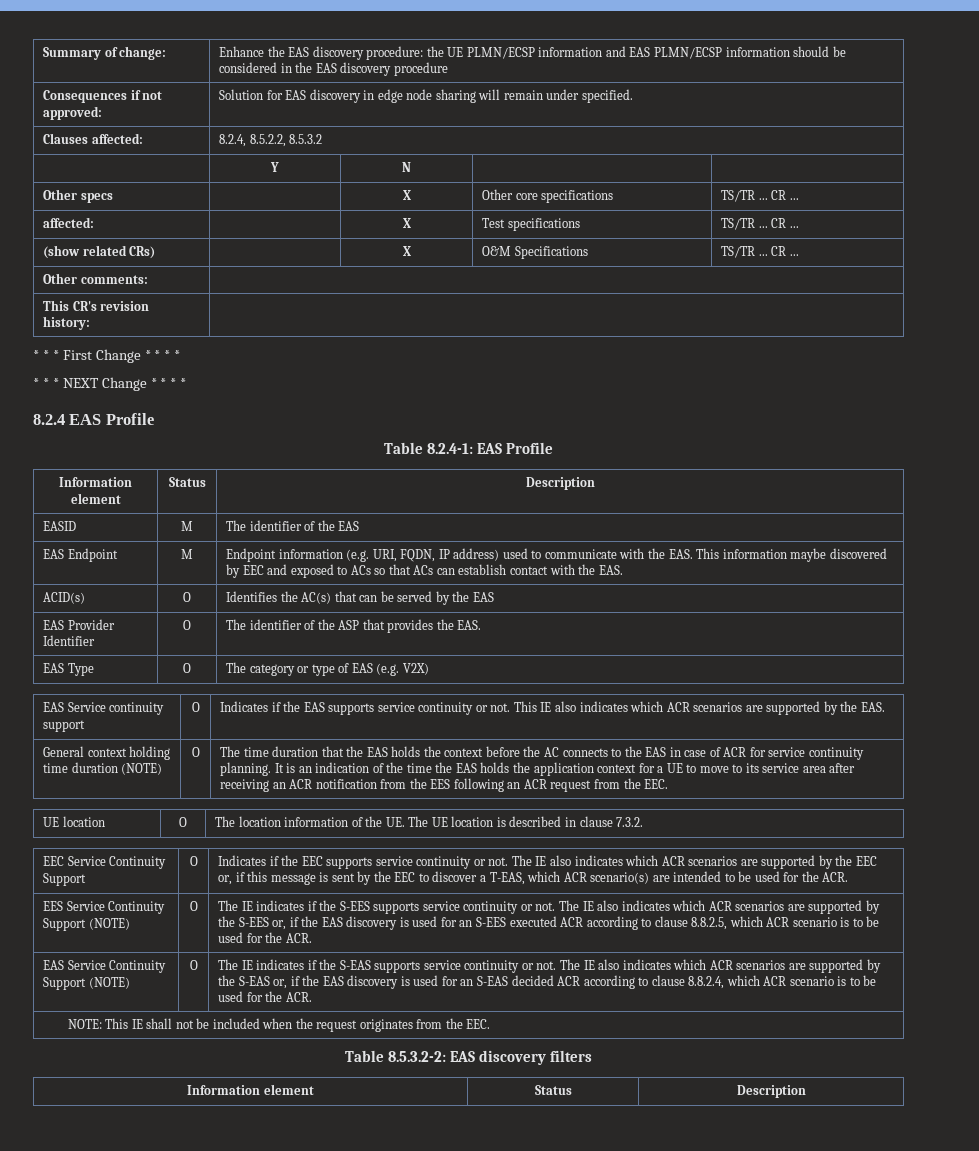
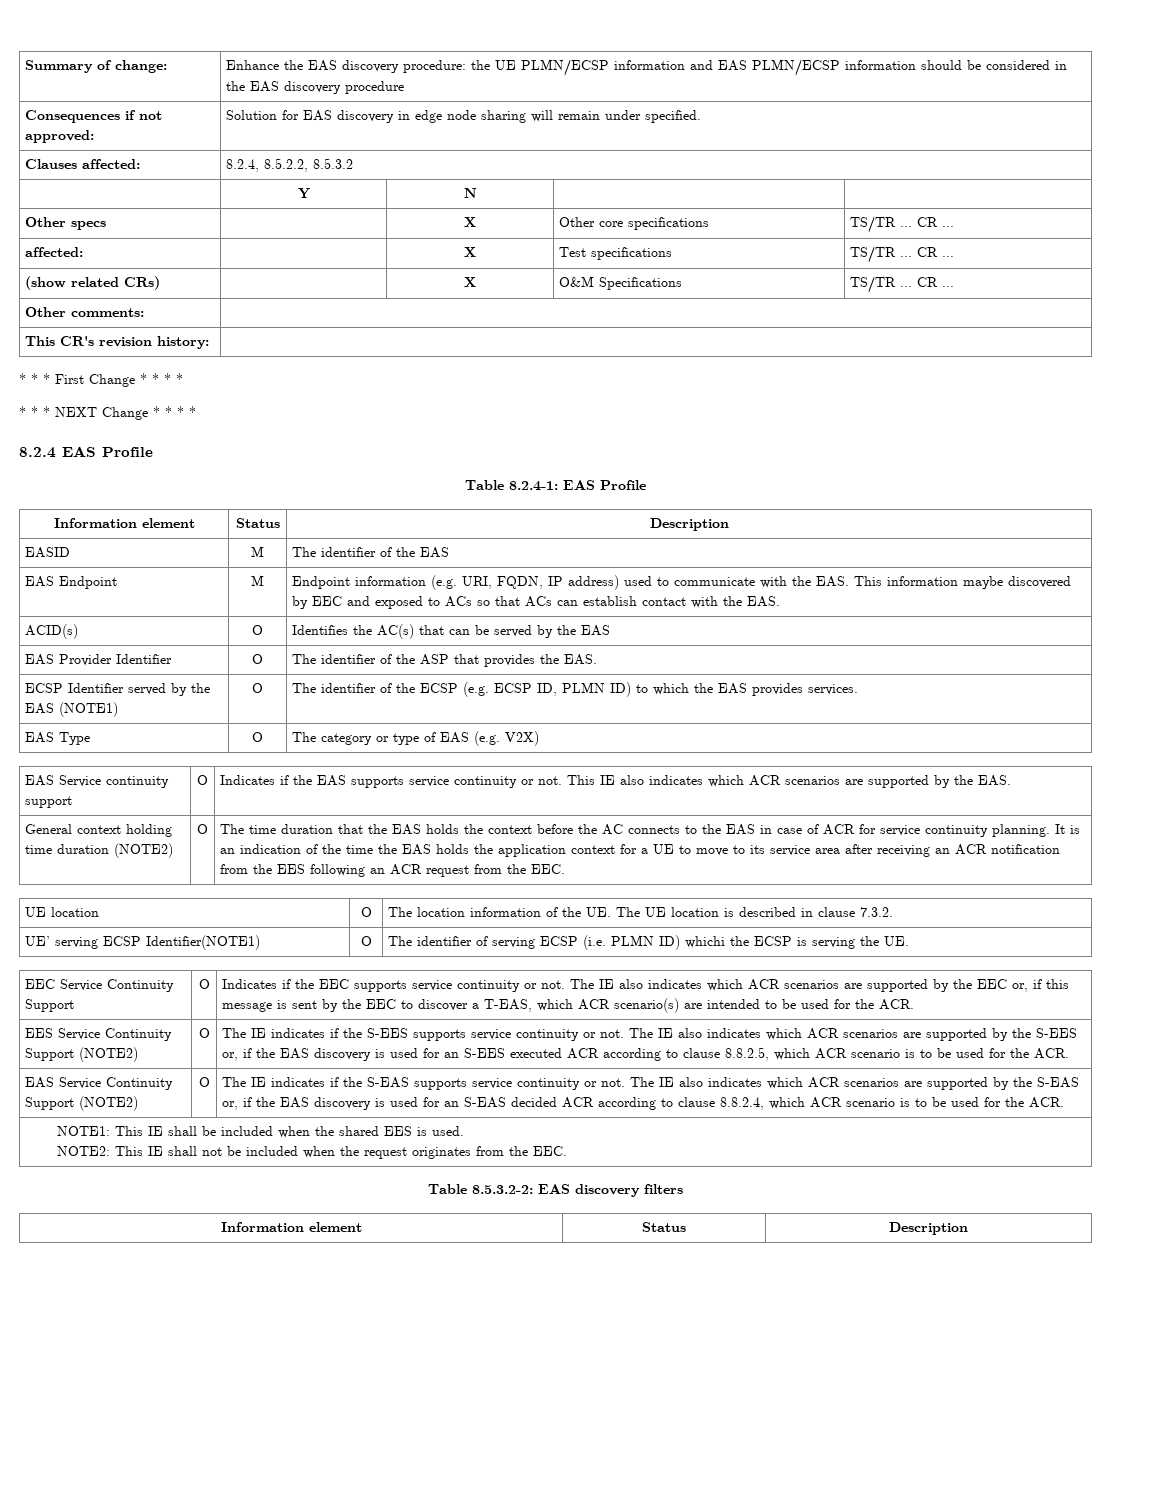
(482, 625) none -> [25,683,211,696] [25,702,119,717] [252,683,263,693] [292,682,859,697] // ECSP Identifier served by the EAS (NOTE1) | O | The identifier of the ECSP (e.g. ECSP ID, PLMN ID) to which the EAS provides services.
[121,763,163,775] (NOTE) -> [114,843,174,858] (NOTE2)
(644, 822) none -> [25,935,261,950] [360,936,372,946] [388,935,910,950] // UE’ serving ECSP Identifier(NOTE1) | O | The identifier of serving ECSP (i.e. PLMN ID) whichi the ECSP is serving the UE.
[88,918,130,930] (NOTE) -> [79,1047,139,1062] (NOTE2)
[88,977,130,989] (NOTE) -> [79,1096,139,1111] (NOTE2)
[67,1019,102,1029] NOTE: -> [57,1126,465,1138] [57,1146,111,1156] NOTE1: This IE shall be included when the shared EES is used. // NOTE2:

